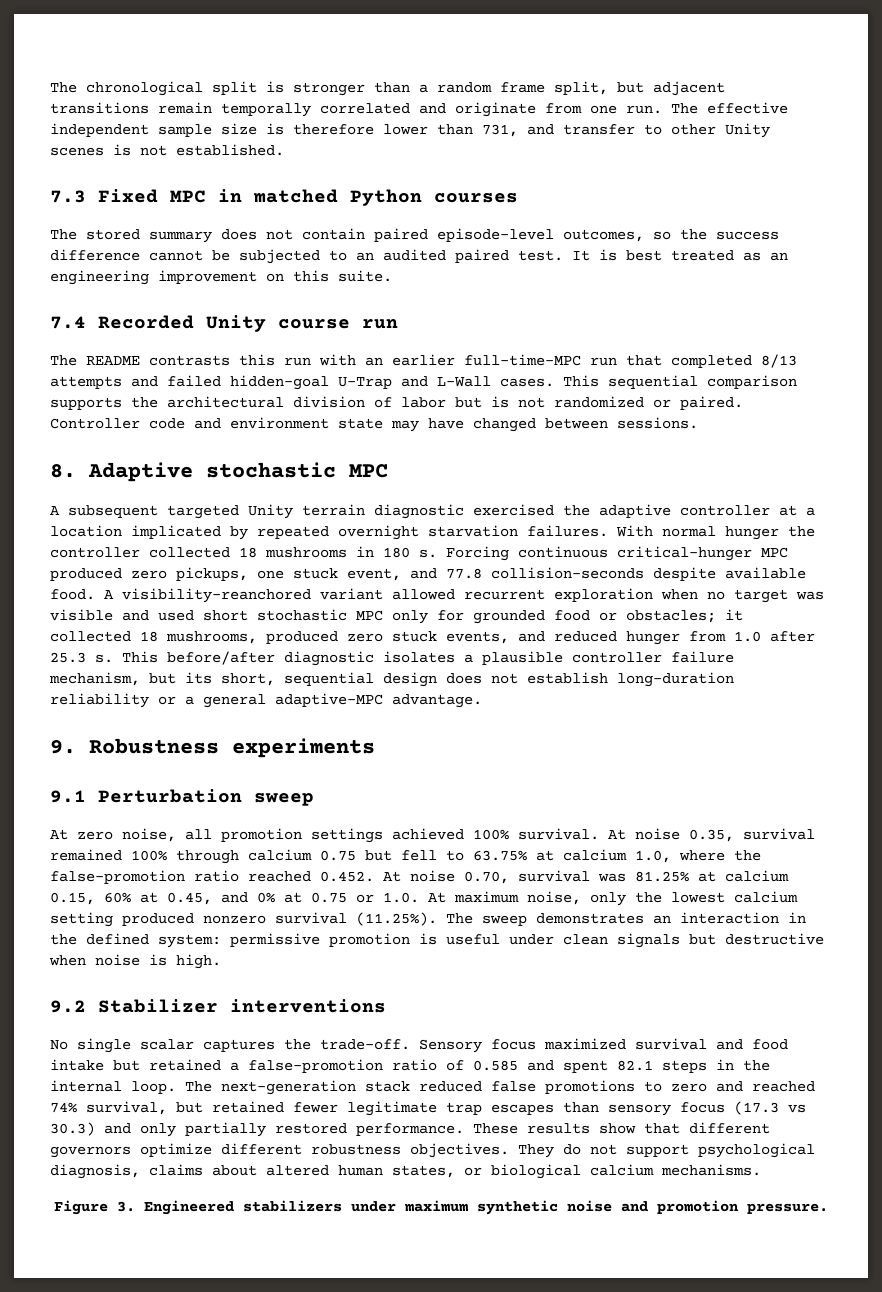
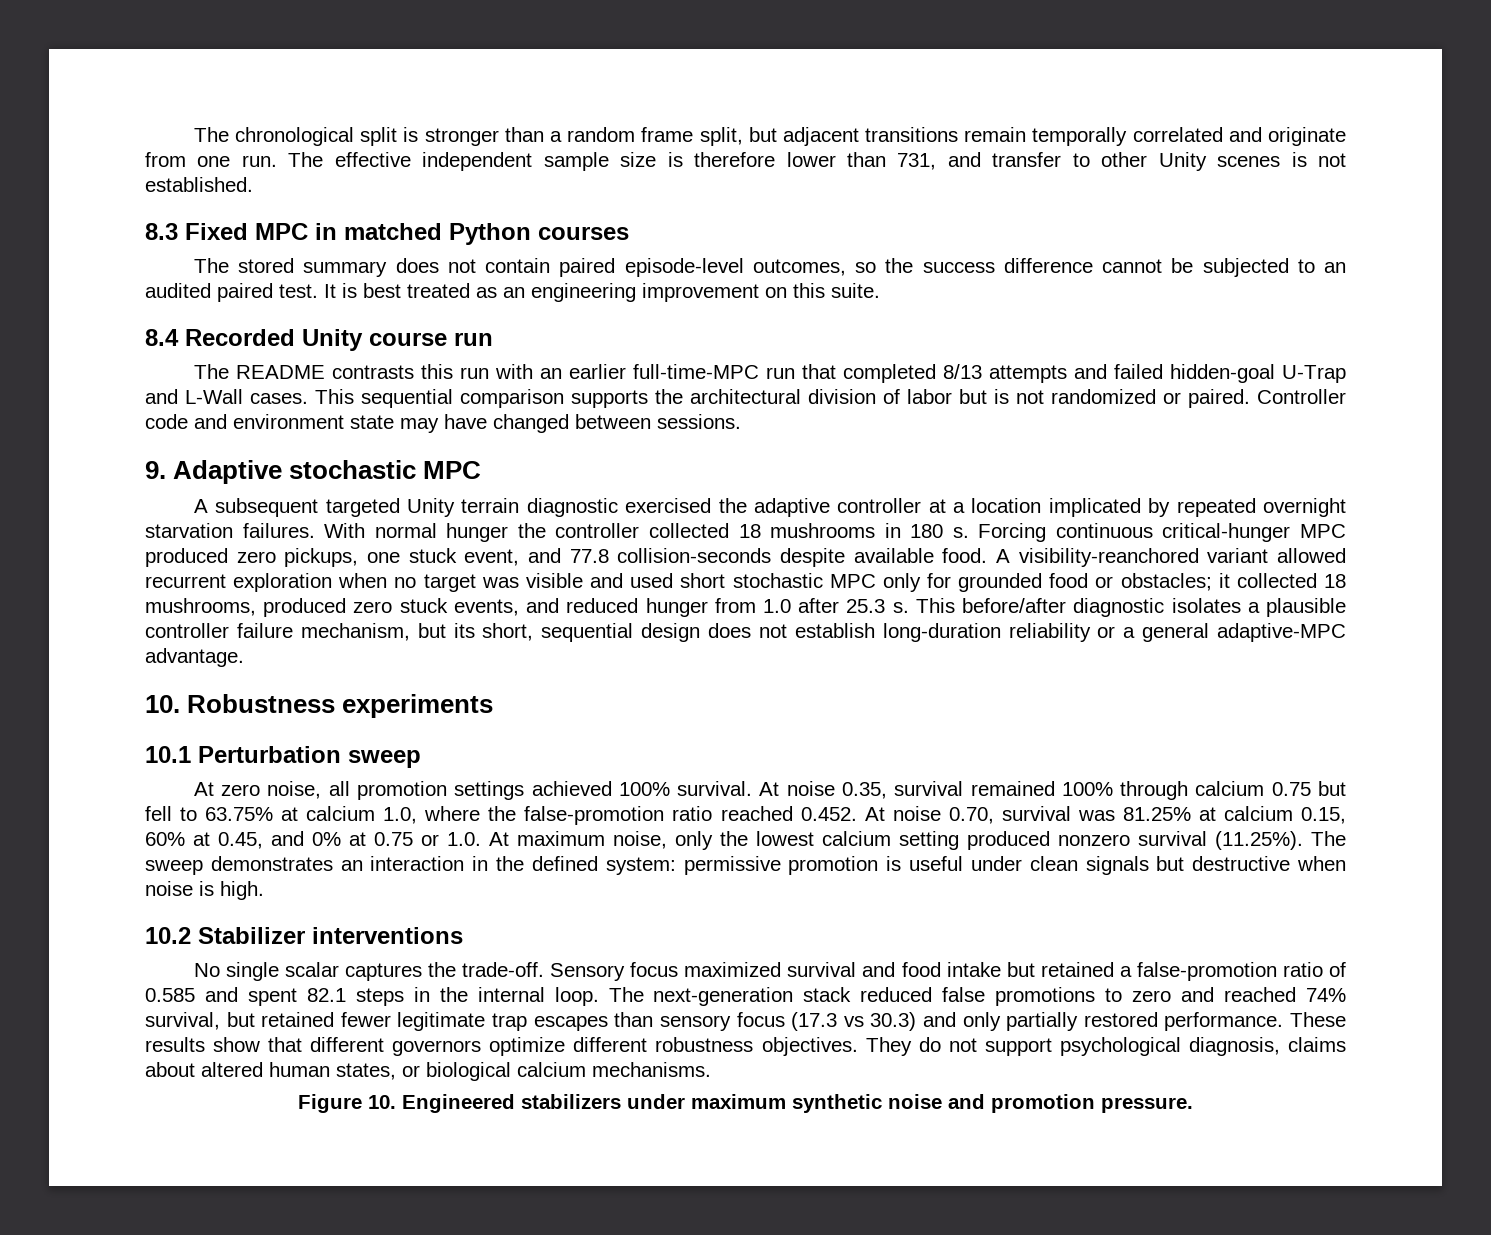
[50,190,86,203] 7.3 -> [145,223,178,240] 8.3
[50,316,86,329] 7.4 -> [145,329,179,346] 8.4
[50,464,76,478] 8. -> [145,461,166,479] 9.
[50,740,76,754] 9. -> [145,695,180,713] 10.
[50,790,86,803] 9.1 -> [145,746,191,763] 10.1
[50,1000,86,1013] 9.2 -> [145,927,191,944] 10.2
[117,1201,135,1212] 3. -> [368,1095,396,1109] 10.

